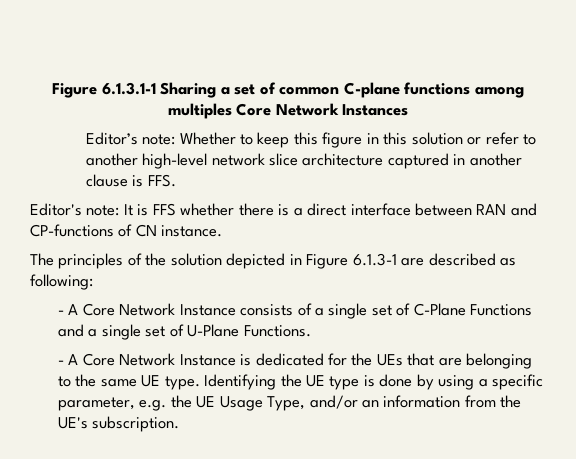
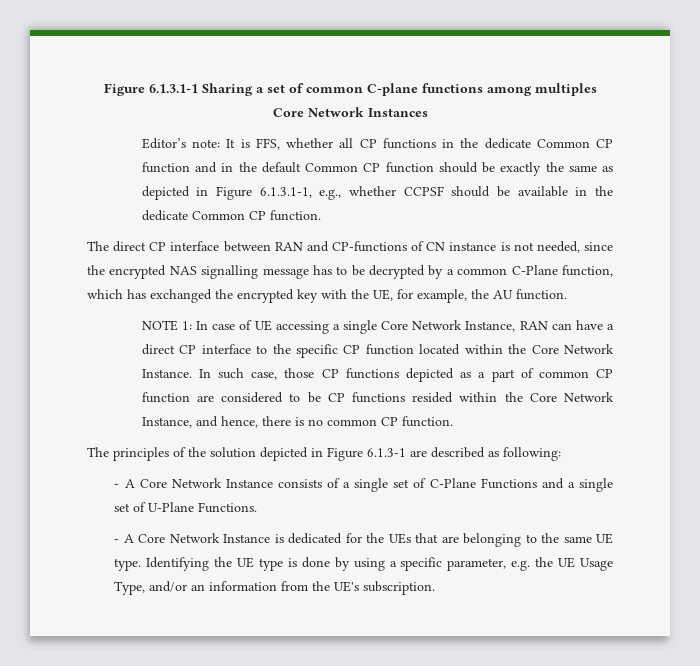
[179,132,537,148] [85,153,522,169] [85,174,176,187] [30,203,347,216] Whether to keep this figure in this solution or refer to another high-level network slice architecture captured in another clause is FFS. // Editor's note: It is FFS whether there is a direct -> [226,138,613,150] [141,162,613,176] [141,186,613,200] [141,210,321,221] [87,241,167,252] It is FFS, whether all CP functions in the dedicate Common CP function and in the default Common CP function should be exactly the same as depicted in Figure 6.1.3.1-1, e.g., whether CCPSF should be available in the dedicate Common CP function. // The direct CP
[161,225,223,237] instance. -> [449,241,614,253] [87,265,613,279] [87,289,567,303] [141,320,615,334] [141,344,614,358] [141,368,614,382] [141,392,614,403] [141,416,453,428] instance is not needed, since the encrypted NAS signalling message has to be decrypted by a common C-Plane function, which has exchanged the encrypted key with the UE, for example, the AU function. // NOTE 1: In case of UE accessing a single Core Network Instance, RAN can have a direct CP interface to the specific CP function located within the Core Network Instance. In such case, those CP functions depicted as a part of common CP function are considered to be CP functions resided within the Core Network Instance, and hence, there is no common CP function.

